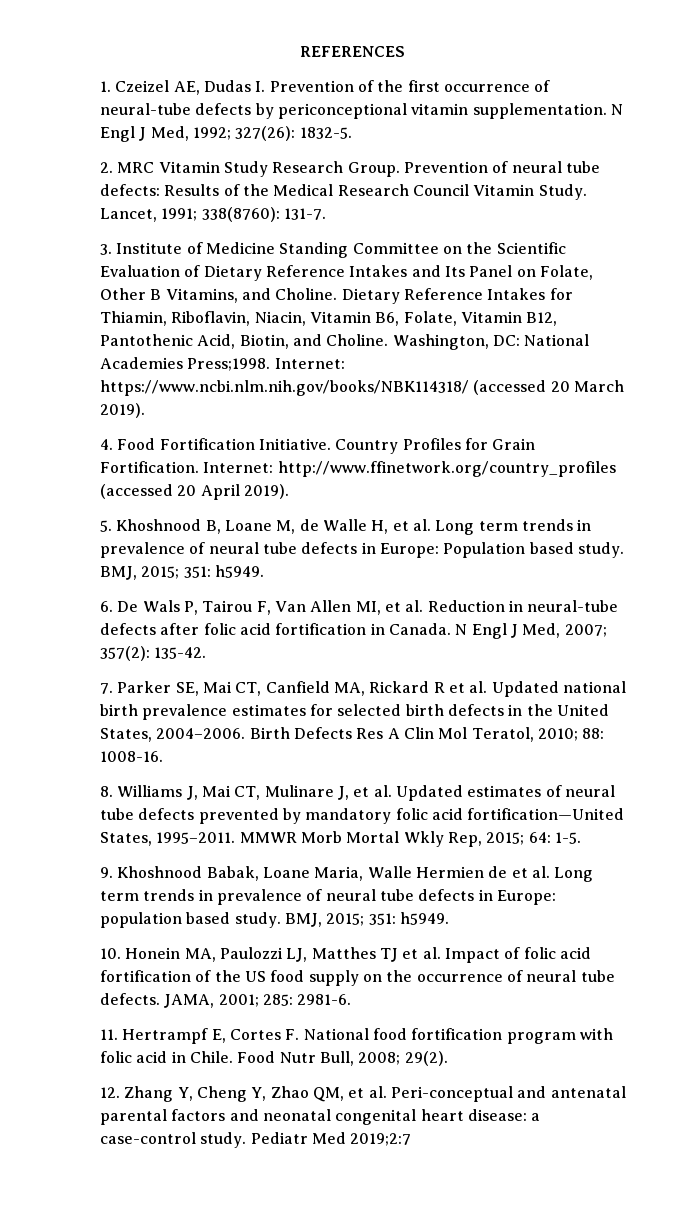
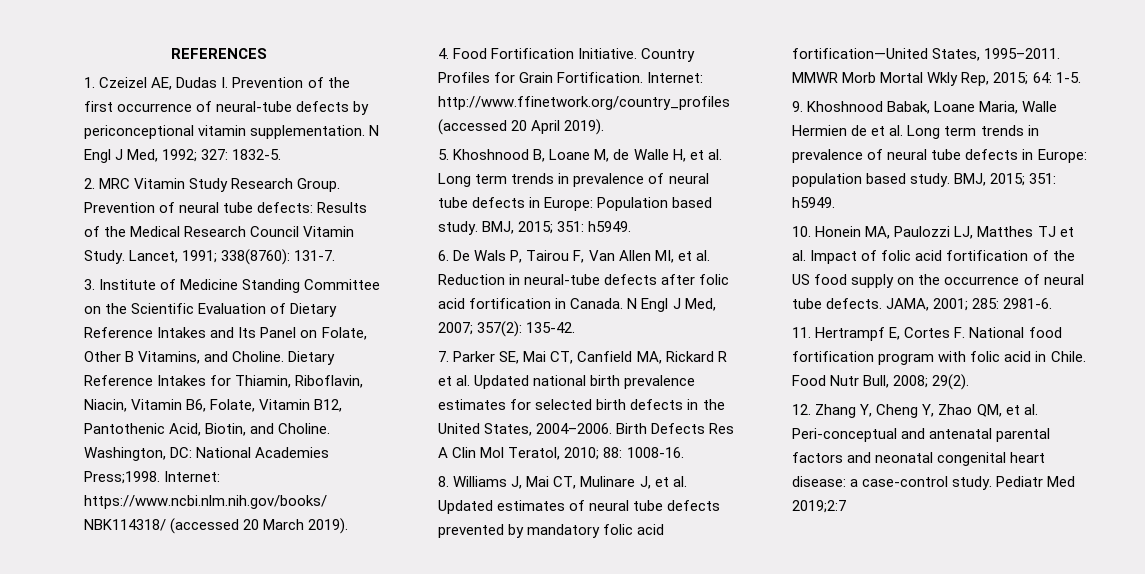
[235,126,296,141] 327(26): -> [201,149,229,160] 327:

